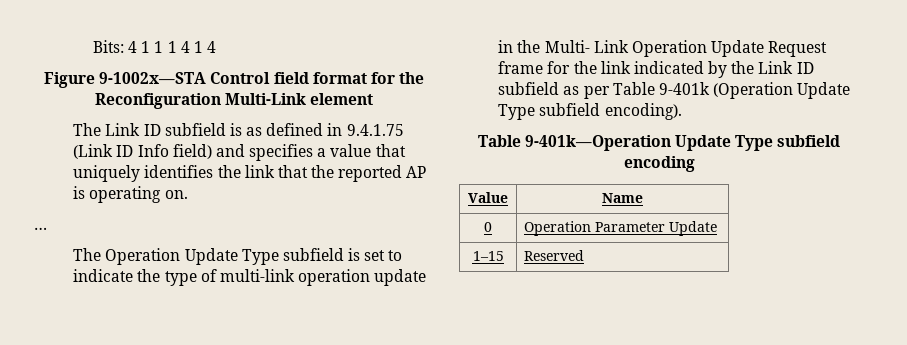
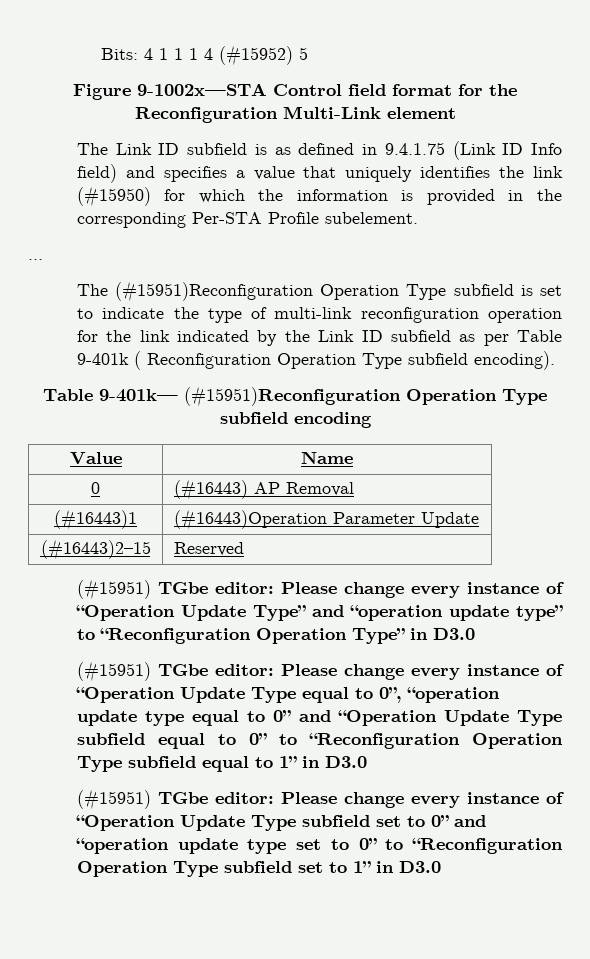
[193,41,217,53] 1 4 -> [219,45,309,66] (#15952) 5
[277,165,427,182] [73,186,188,203] that the reported AP is operating on. -> [76,186,563,207] [76,212,418,228] (#15950) for which the information is provided in the corresponding Per-STA Profile subelement.
[105,248,238,265] Operation Update -> [115,281,400,302] (#15951)Reconfiguration Operation
[298,269,427,286] [498,40,828,57] [498,61,544,74] operation update in the Multi- Link Operation Update Request frame -> [360,307,562,323] reconfiguration operation
[713,82,851,99] (Operation Update -> [133,351,356,370] ( Reconfiguration Operation
[524,135,731,151] 9-401k—Operation Update -> [99,386,497,407] 9-401k— (#15951)Reconfiguration Operation
[524,221,592,236] Operation -> [173,479,354,500] [54,509,137,530] [173,509,327,530] (#16443) AP Removal // (#16443)1 | (#16443)Operation
[472,251,504,261] 1–15 -> [40,539,151,560] (#16443)2–15
(585, 255) none -> [76,579,564,600] [75,605,563,621] [76,628,475,644] [76,661,564,682] [75,687,500,703] [76,710,563,726] [76,733,563,749] [76,756,367,772] [76,789,564,810] [75,815,486,831] [75,838,564,854] [76,861,441,877] // (#15951) TGbe editor: Please change every instance of “Operation Update Type” and “operation update type” to “Reconfiguration Operation Type” in D3.0 // (#15951) TGbe editor: Please change every instance of “Operation Update Type equal to 0”, “operation update type equal to 0” and “Operation Update Type subfield equal to 0” to “Reconfiguration Operation Type subfield equal to 1” in D3.0 // (#15951) TGbe editor: Please change every instance of “Operation Update Type subfield set to 0” and “operation update type set to 0” to “Reconfiguration Operation Type subfield set to 1” in D3.0

